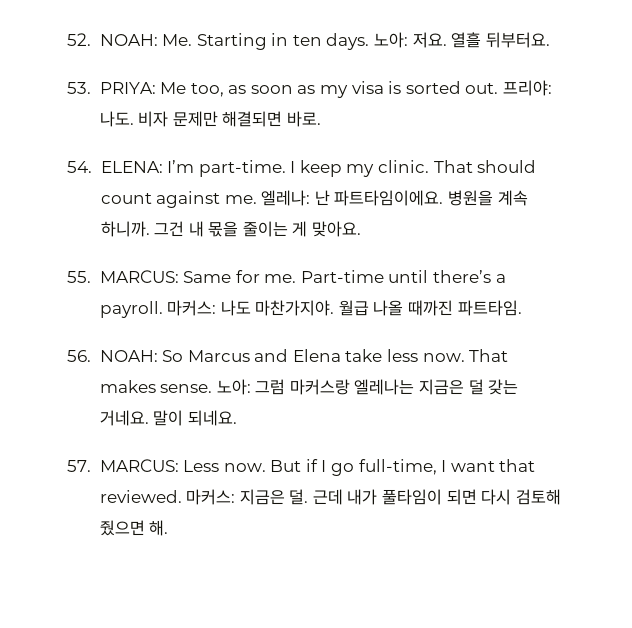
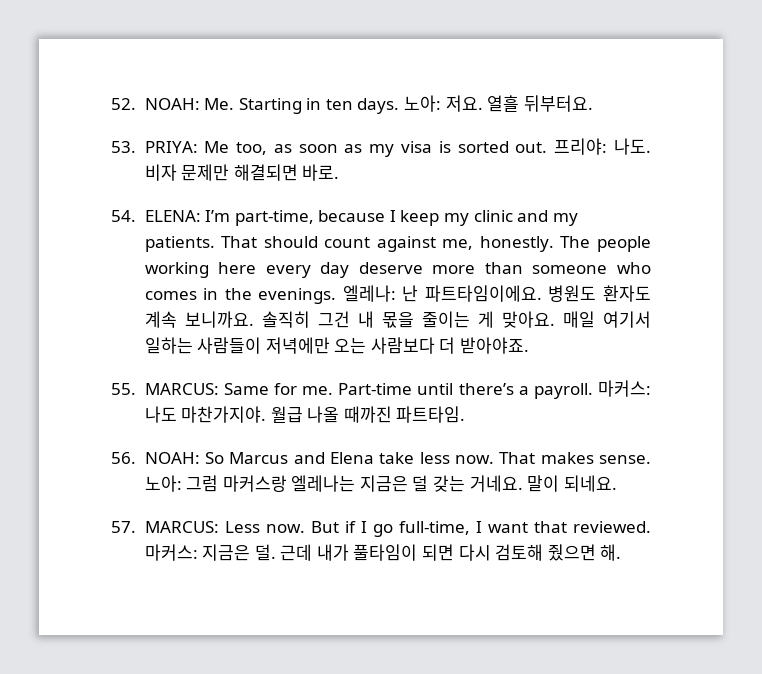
[198,160,286,177] part-time. -> [234,210,386,226] part-time, because
[378,160,537,173] [100,190,528,208] [100,221,150,237] clinic. That should count against me. 엘레나: 난 파트타임이에요. 병원을 계속 하니까. -> [473,210,578,226] [144,236,651,252] [144,262,651,278] [144,285,651,304] [144,311,310,328] clinic and my patients. That should count against me, honestly. The people working here every day deserve more than someone who comes in the evenings. 엘레나: 난 파트타임이에요. 병원도 환자도 계속 보니까요. 솔직히
(362, 229) none -> [562,311,652,328] [144,337,530,354] 매일 여기서 일하는 사람들이 저녁에만 오는 사람보다 더 받아야죠.

